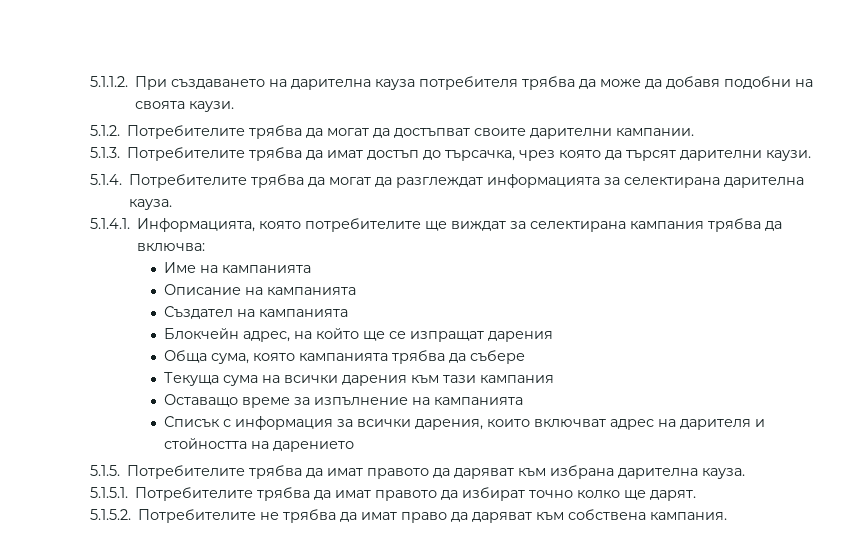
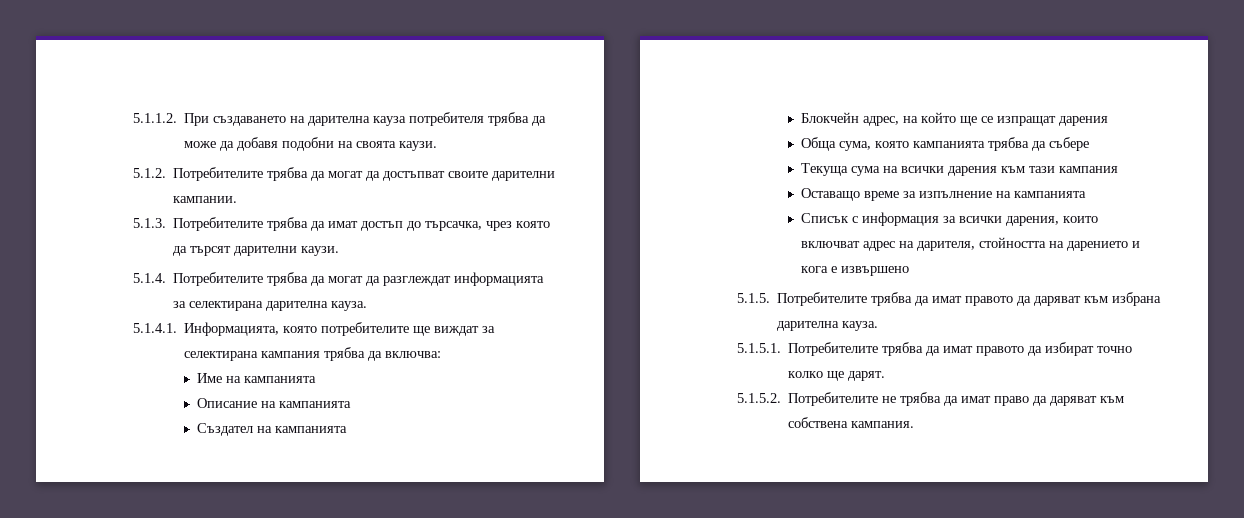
[679,419,765,430] дарителя и -> [917,241,976,251] дарителя,
(354, 446) none -> [1132,241,1141,248] [801,266,910,276] и кога е извършено

